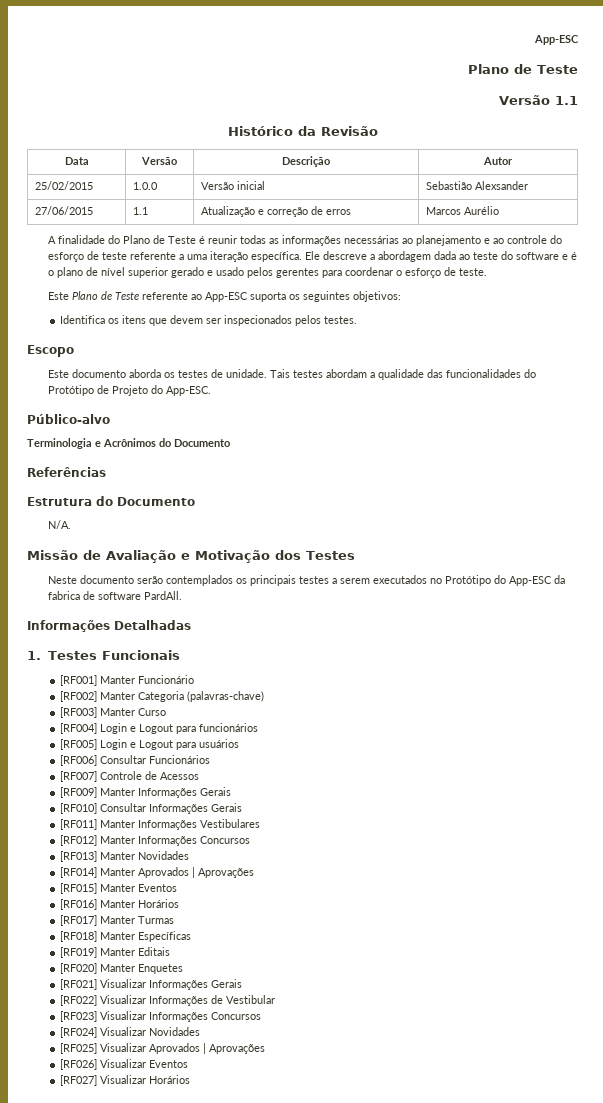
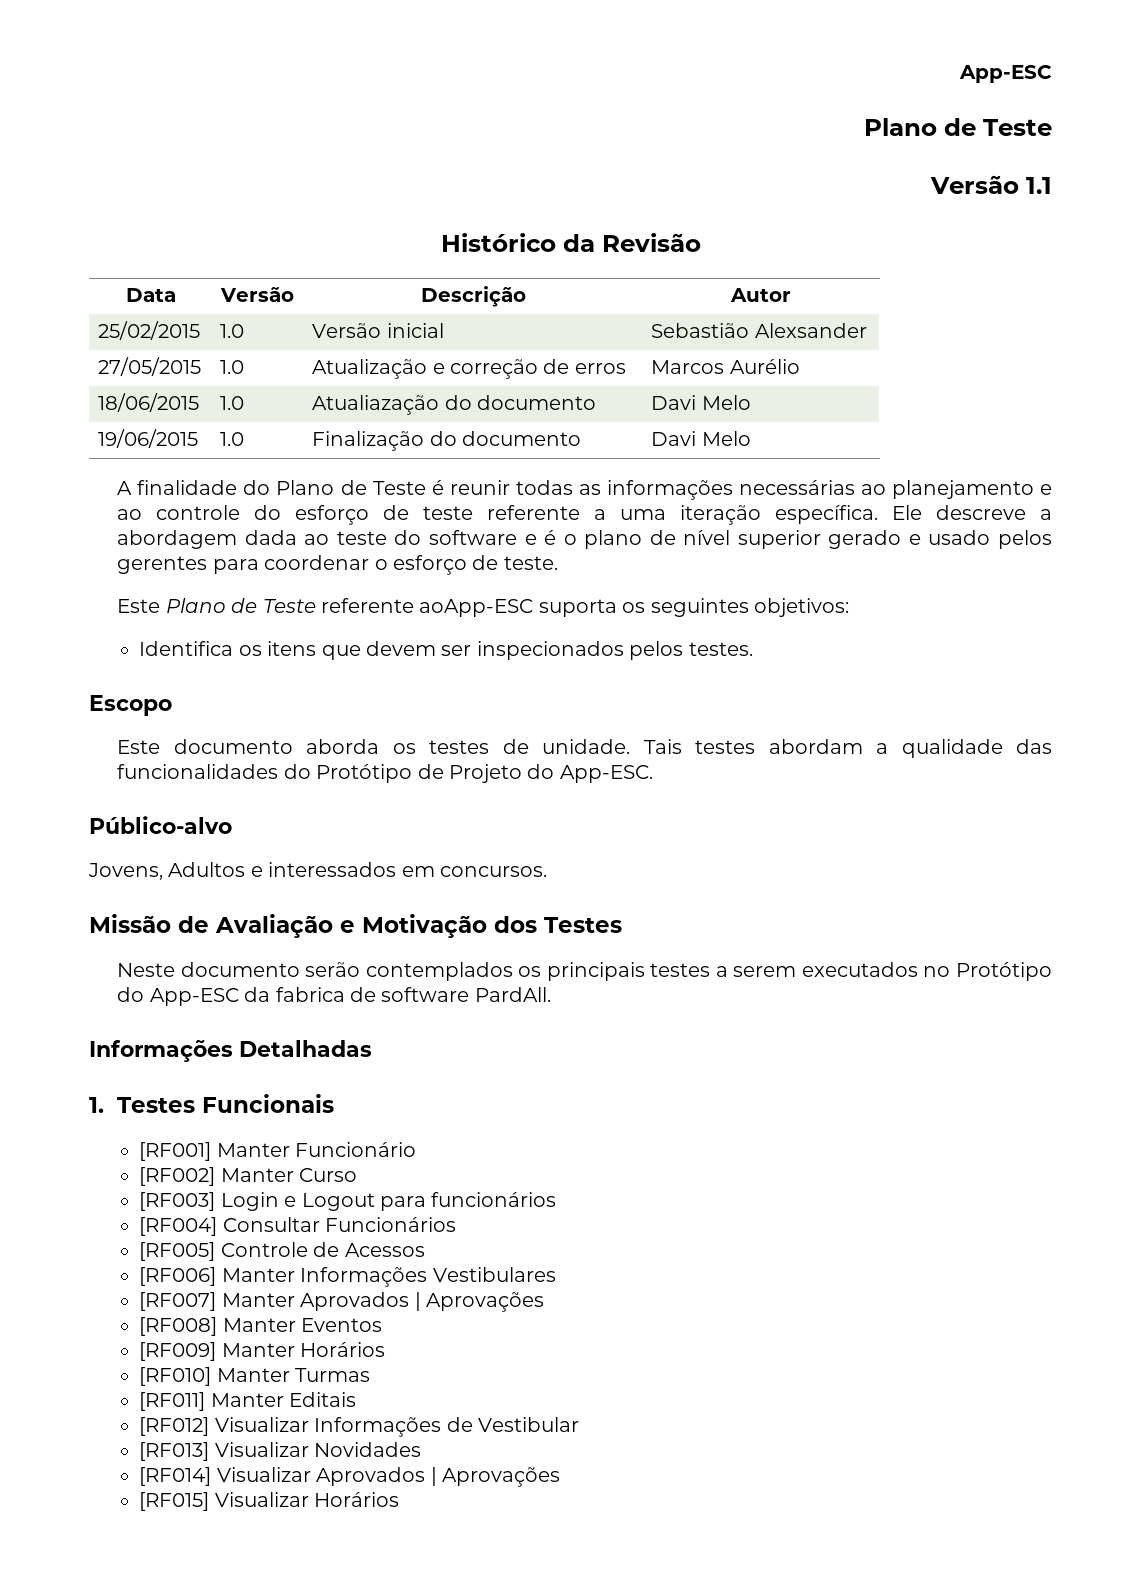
[132,182,158,190] 1.0.0 -> [220,324,245,338] 1.0
[34,206,93,215] [132,207,148,215] 27/06/2015 | 1.1 -> [98,357,202,376] [220,360,245,374] 27/05/2015 | 1.0
(499, 210) none -> [98,393,200,412] [220,396,245,410] [312,395,596,415] [651,395,751,410] [98,429,199,448] [220,432,245,446] [312,431,581,451] [651,431,751,446] // 18/06/2015 | 1.0 | Atualiazação do documento | Davi Melo // 19/06/2015 | 1.0 | Finalização do documento | Davi Melo
[191,292,249,302] ao App-ESC -> [419,599,534,617] aoApp-ESC
[27,438,230,449] [27,467,106,477] [27,496,195,506] [48,520,72,529] Terminologia e Acrônimos do Documento // Referências // Estrutura do Documento // N/A. -> [88,862,547,880] Jovens, Adultos e interessados em concursos.
[138,691,265,702] Categoria (palavras-chave) -> [299,1168,358,1182] Curso
[100,708,167,716] [60,723,98,734] Manter Curso // [RF004] -> (216, 1201) none
[60,739,240,750] [60,755,98,766] [RF005] Login e Logout para usuários // [RF006] -> [139,1217,218,1236] [RF004]
[60,771,98,782] [RF007] -> [139,1242,216,1261] [RF005]
[60,787,232,798] [60,803,243,814] [60,819,261,830] [60,835,251,846] [60,851,190,862] [60,867,98,878] [RF009] Manter Informações Gerais // [RF010] Consultar Informações Gerais // [RF011] Manter Informações Vestibulares // [RF012] Manter Informações Concursos // [RF013] Manter Novidades // [RF014] -> [139,1267,556,1287] [139,1292,217,1311] [RF006] Manter Informações Vestibulares // [RF007]
[60,883,98,894] [RF015] -> [139,1317,218,1336] [RF008]
[60,899,98,910] [RF016] -> [139,1342,217,1361] [RF009]
[60,915,98,926] [RF017] -> [139,1367,212,1386] [RF010]
[60,931,192,942] [60,947,171,958] [60,963,184,974] [60,979,243,990] [60,995,98,1006] [RF018] Manter Específicas // [RF019] Manter Editais // [RF020] Manter Enquetes // [RF021] Visualizar Informações Gerais // [RF022] -> [139,1392,357,1411] [139,1417,210,1436] [RF011] Manter Editais // [RF012]
[60,1011,262,1022] [60,1027,98,1038] [RF023] Visualizar Informações Concursos // [RF024] -> [139,1442,210,1461] [RF013]
[60,1043,98,1054] [RF025] -> [139,1467,212,1486] [RF014]
[60,1059,189,1070] [60,1075,98,1086] [RF026] Visualizar Eventos // [RF027] -> [139,1492,210,1511] [RF015]

